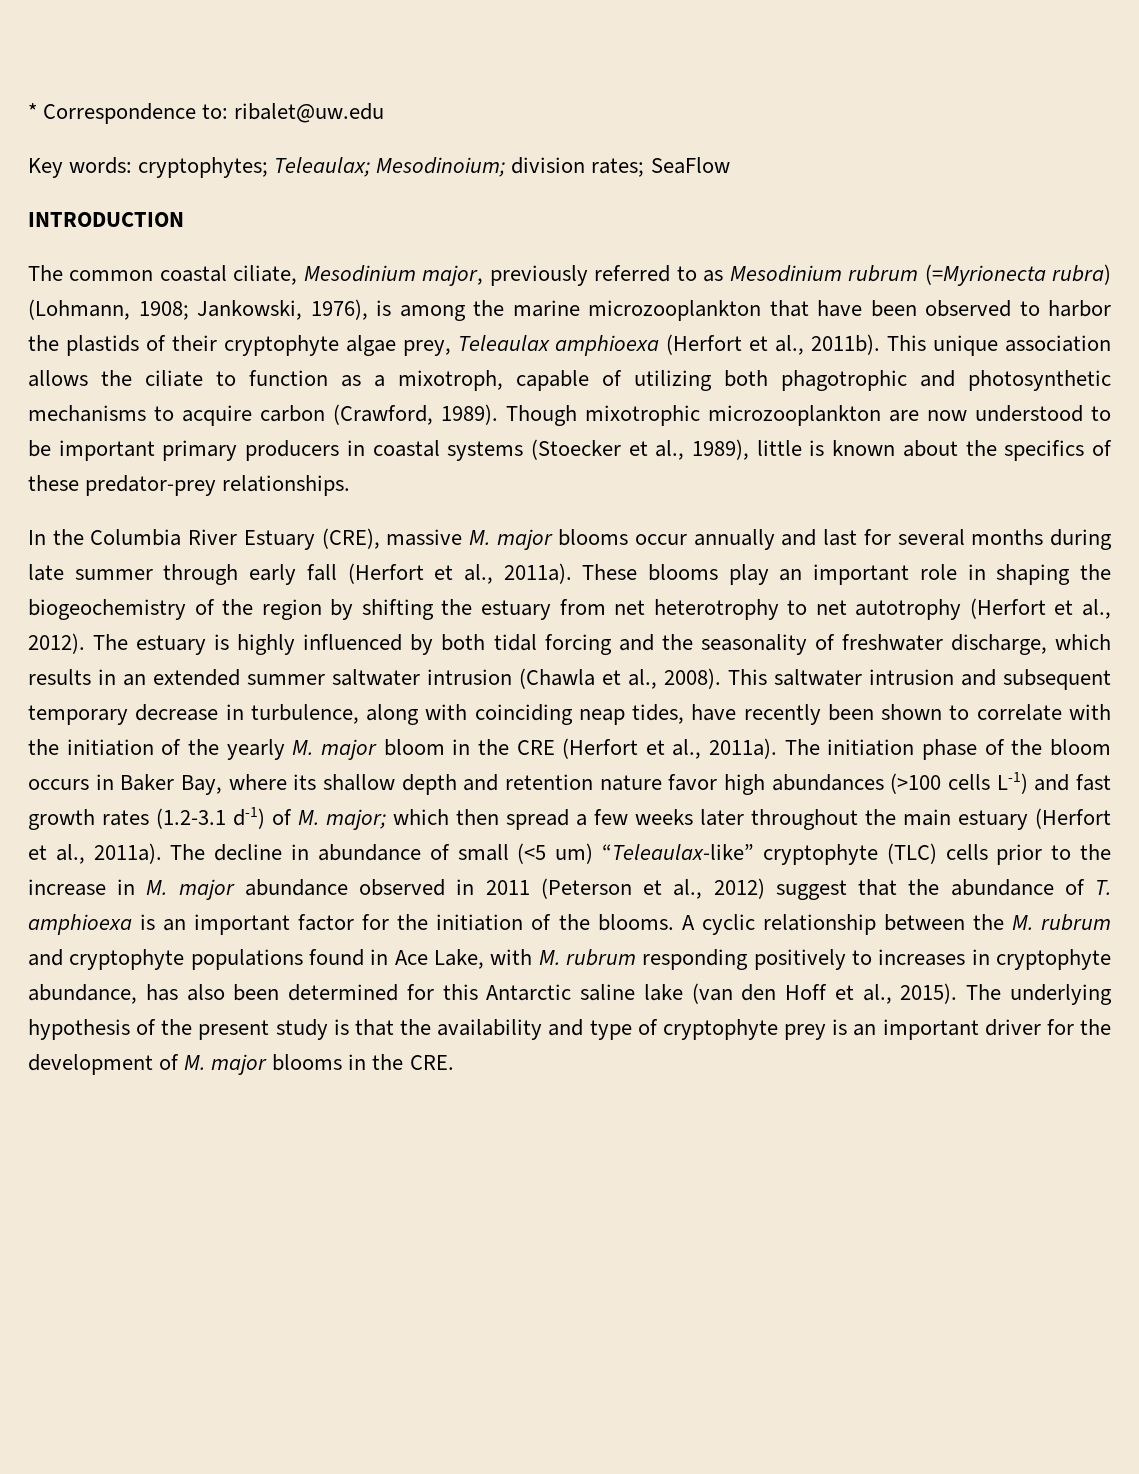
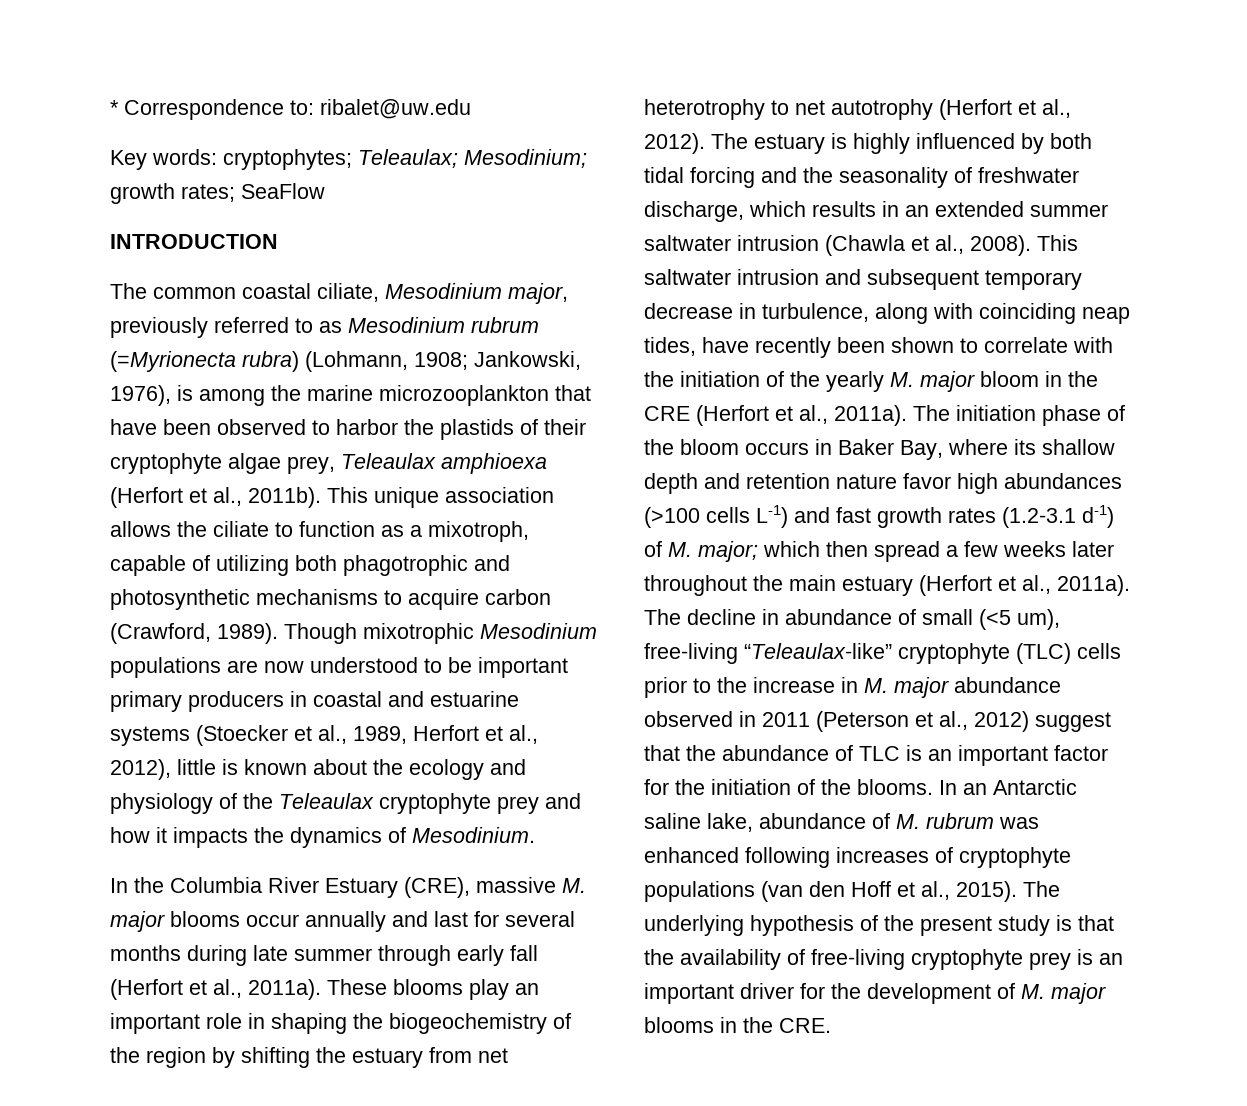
[376,157,586,177] Mesodinoium; division -> [464,149,587,168] [110,183,175,204] Mesodinium; growth
[708,405,881,426] microzooplankton -> [480,623,597,639] [110,657,221,678] Mesodinium populations
(440, 448) none -> [388,691,519,707] and estuarine
[692,439,750,460] 1989), -> [353,725,538,744] [110,759,171,780] 1989, Herfort et al., 2012),
[1004,440,1113,461] [28,475,351,496] specifics of these predator-prey relationships. -> [409,759,526,780] [110,793,581,814] [110,827,535,848] ecology and physiology of the Teleaulax cryptophyte prey and how it impacts the dynamics of Mesodinium.
[555,843,594,864] um) -> [1017,609,1060,630] [644,643,738,664] um), free-living
[1095,880,1112,895] [28,914,132,935] T. amphioexa -> [859,746,900,761] TLC
[681,914,1111,935] [28,949,1111,970] [28,984,683,1004] A cyclic relationship between the M. rubrum and cryptophyte populations found in Ace Lake, with M. rubrum responding positively to increases in cryptophyte abundance, has also been determined for this Antarctic saline lake -> [939,779,1077,795] [644,813,1039,832] [644,847,1071,868] [644,881,755,902] In an Antarctic saline lake, abundance of M. rubrum was enhanced following increases of cryptophyte populations
[548,1019,658,1040] and type of -> [787,949,905,970] of free-living

